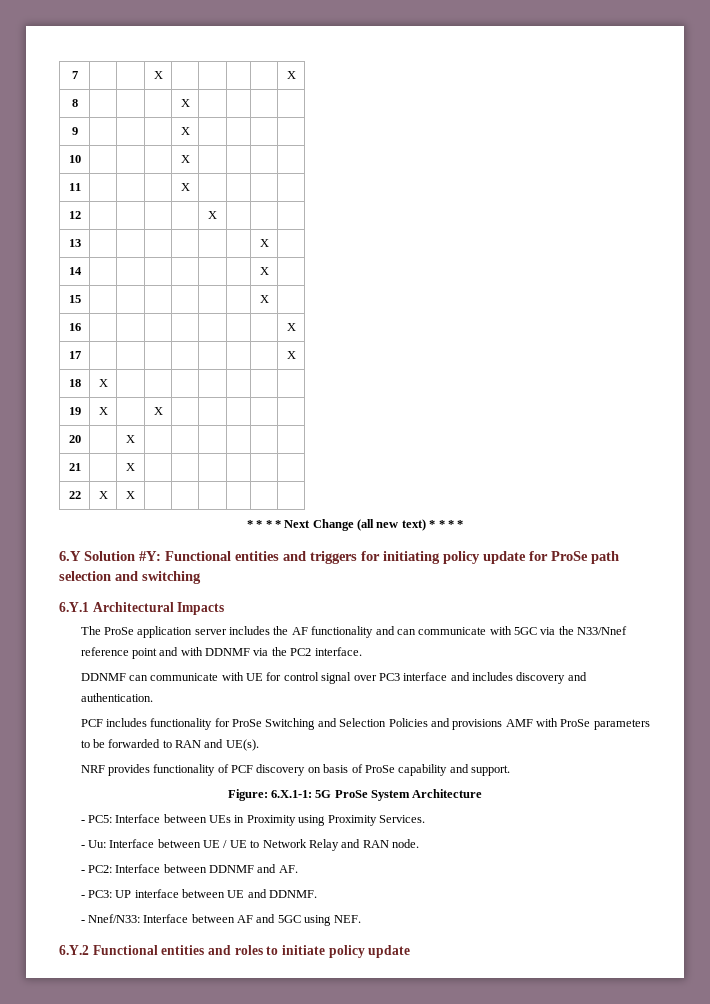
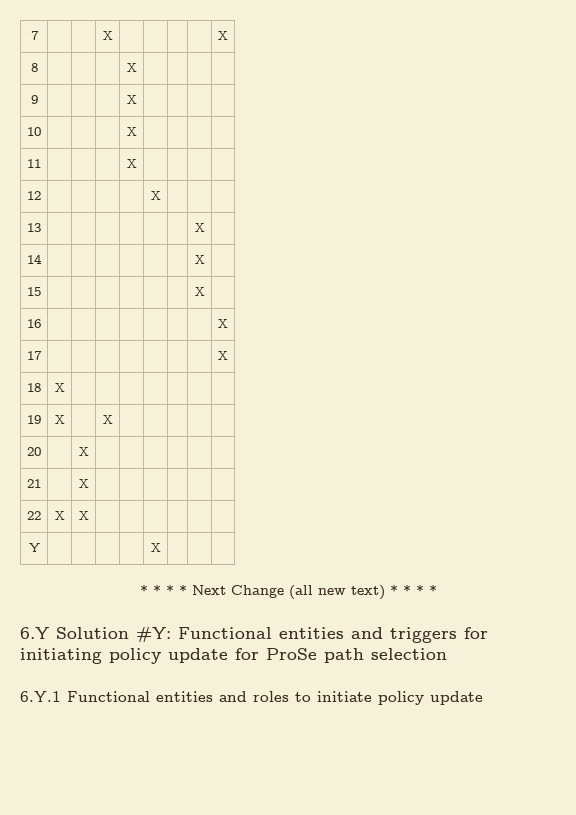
(135, 495) none -> [28,543,40,552] [150,543,161,552] // Y | | | | | X | | |
[115,571,201,584] and switching -> (447, 654) none
[92,602,225,615] [80,626,628,638] [80,647,362,659] [80,672,587,684] [80,693,153,702] [80,718,650,730] [80,739,259,751] [80,764,511,776] [227,789,483,801] [80,814,425,826] [80,839,420,851] [80,864,298,873] [80,889,318,898] [80,914,361,926] [59,945,89,955] Architectural Impacts // The ProSe application server includes the AF functionality and can communicate with 5GC via the N33/Nnef reference point and with DDNMF via the PC2 interface. // DDNMF can communicate with UE for control signal over PC3 interface and includes discovery and authentication. // PCF includes functionality for ProSe Switching and Selection Policies and provisions AMF with ProSe parameters to be forwarded to RAN and UE(s). // NRF provides functionality of PCF discovery on basis of ProSe capability and support. // Figure: 6.X.1-1: 5G ProSe System Architecture // - PC5: Interface between UEs in Proximity using Proximity Services. // - Uu: Interface between UE / UE to Network Relay and RAN node. // - PC2: Interface between DDNMF and AF. // - PC3: UP interface between UE and DDNMF. // - Nnef/N33: Interface between AF and 5GC using NEF. // 6.Y.2 -> (61, 696) none

